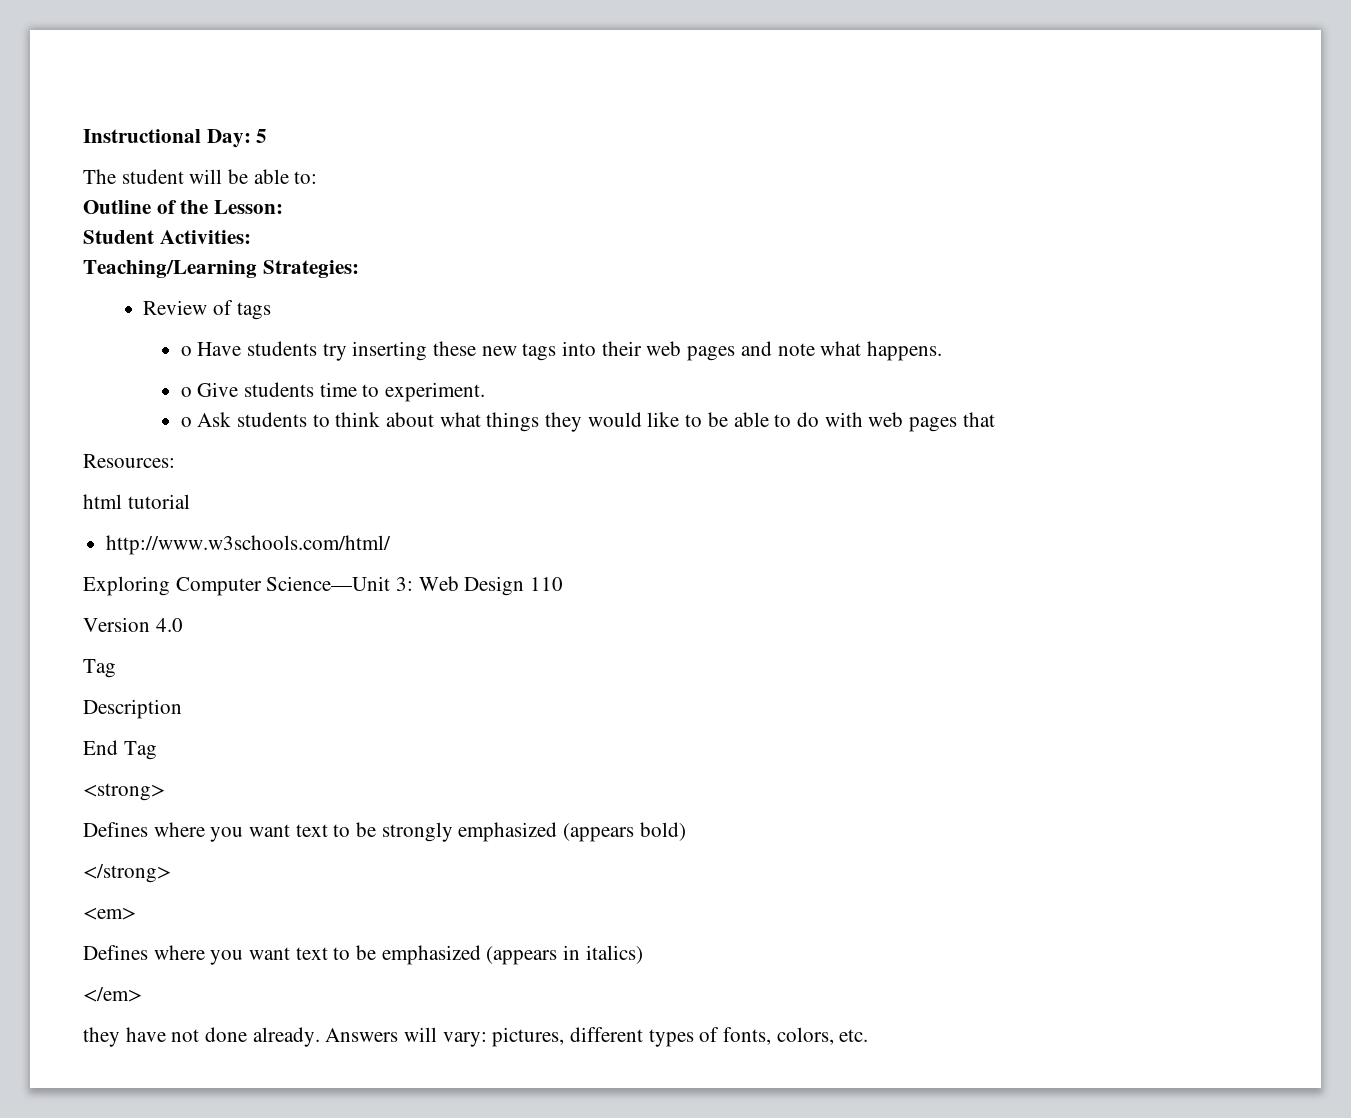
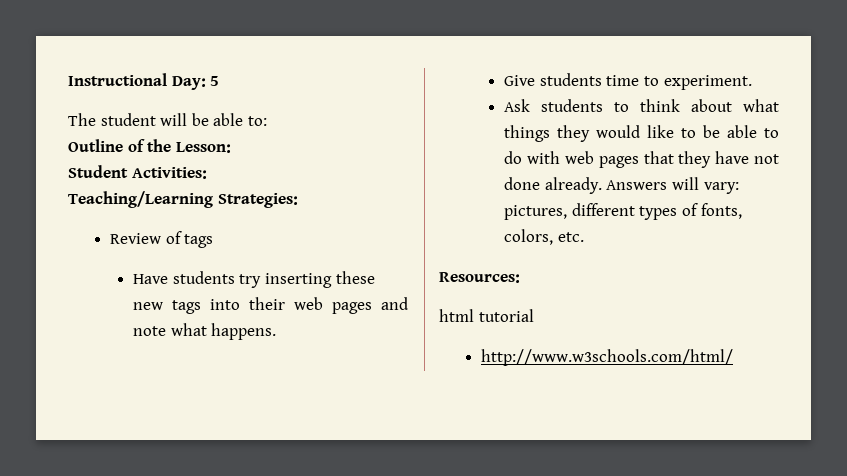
[180,346,192,356] o -> (214, 241) none
[180,387,192,397] o -> (277, 331) none
[180,417,192,427] o -> (752, 82) none
[83,454,175,468] [83,494,190,509] [106,535,392,555] [83,576,564,596] [83,617,183,632] [83,659,116,678] [83,699,182,719] [83,740,157,760] [83,783,165,801] [83,822,686,842] [83,864,171,883] [83,907,136,920] [83,945,643,965] [83,987,142,1002] // Resources: // html tutorial // http://www.w3schools.com/html/ // Exploring Computer Science—Unit 3: Web Design 110 // Version 4.0 // Tag // Description // End Tag // <strong> // Defines where you want text to be strongly emphasized (appears bold) // </strong> // <em> // Defines where you want text to be emphasized (appears in italics) // </em> // -> (674, 157) none
(869, 1035) none -> [439,272,520,283] [439,309,534,322] [480,349,733,366] // Resources: // html tutorial // http://www.w3schools.com/html/

